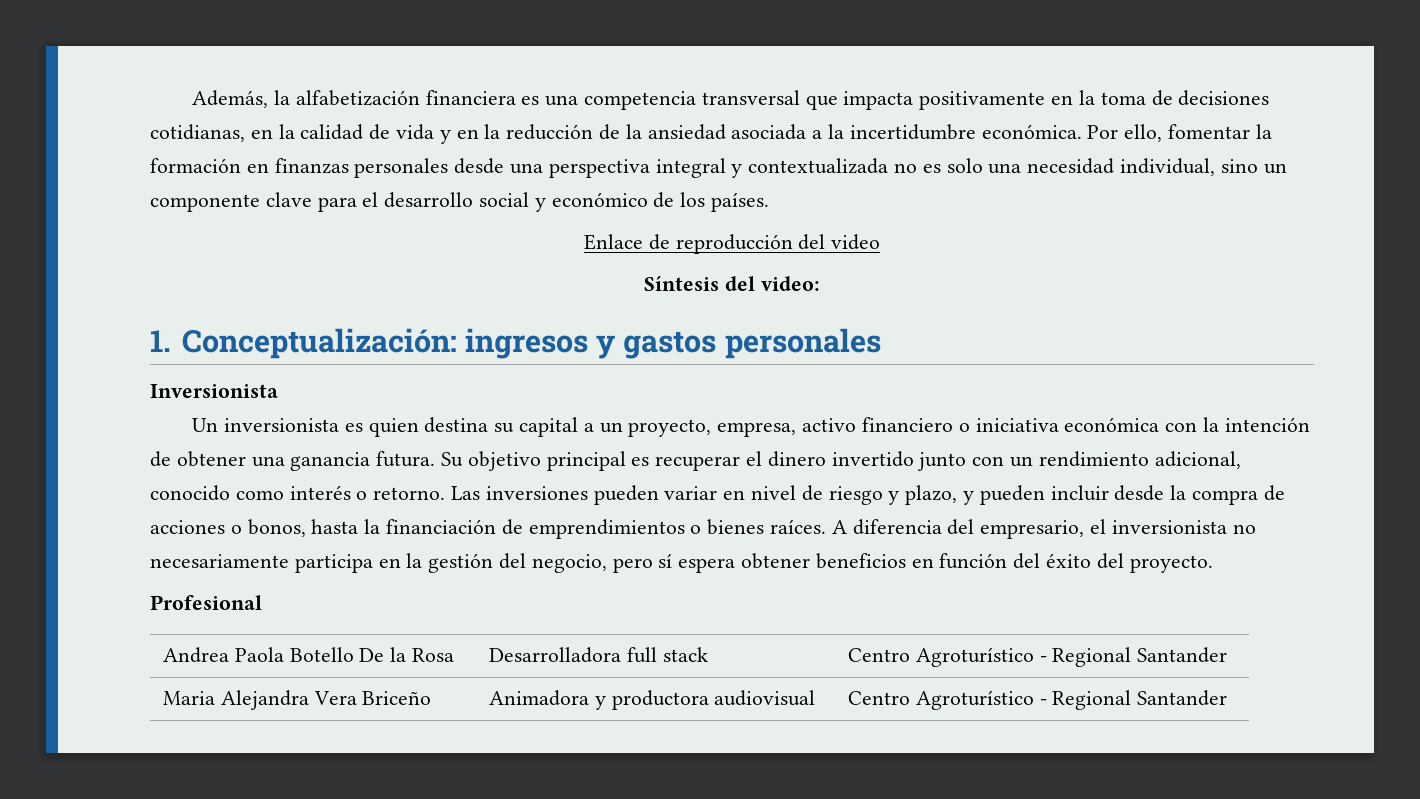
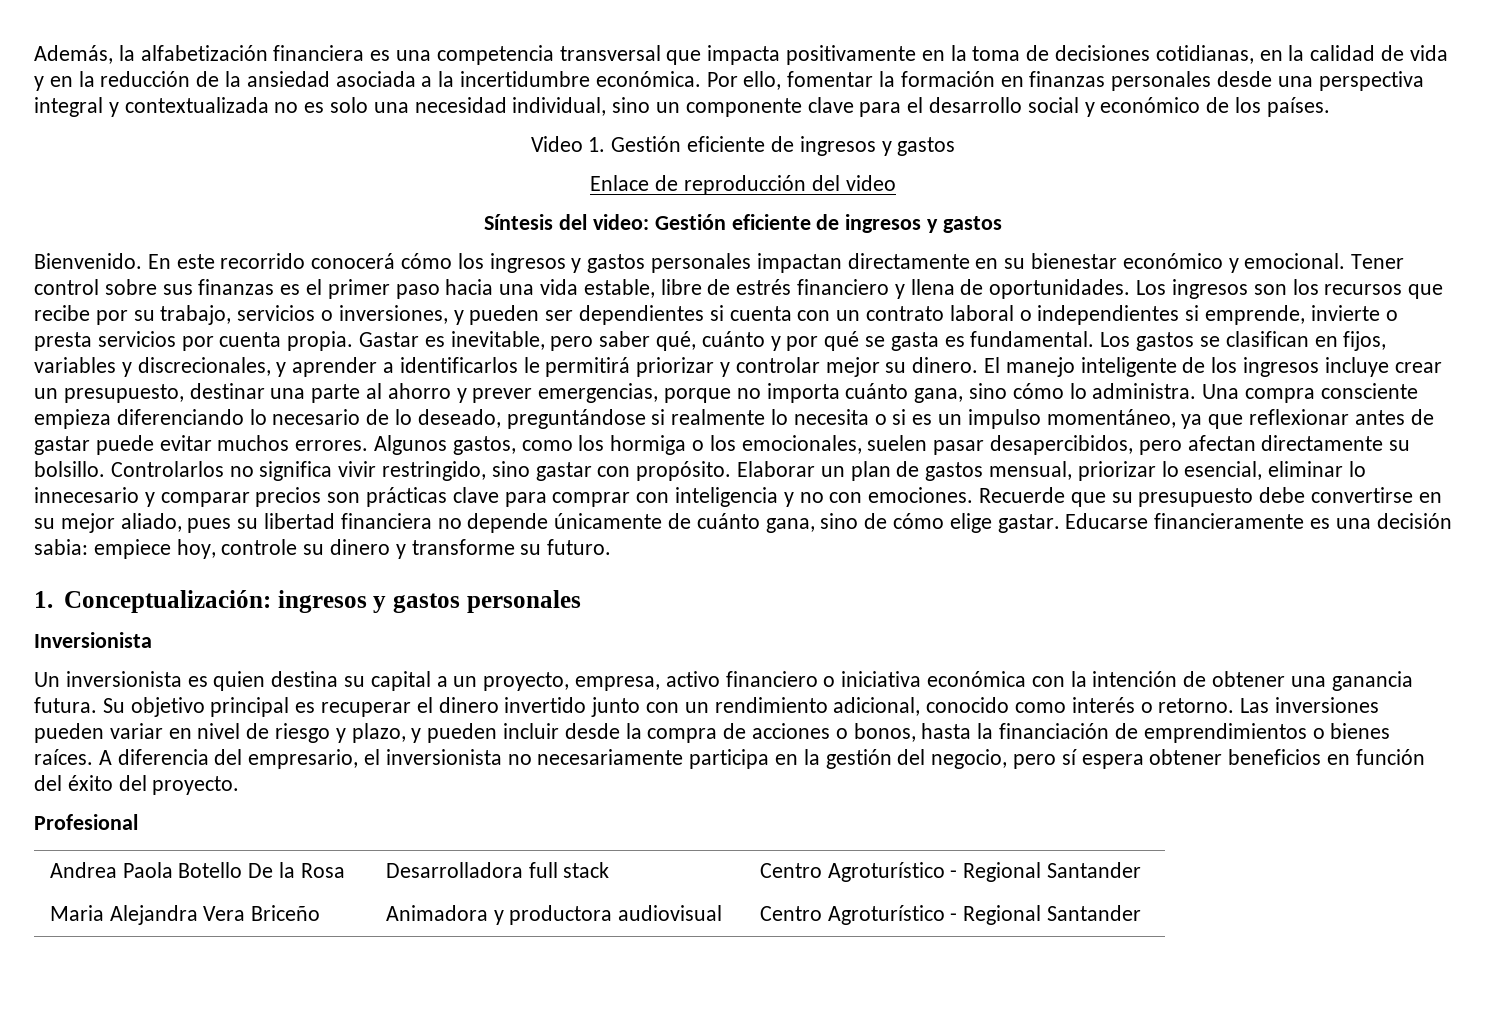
(770, 202) none -> [530,136,956,156] // Video 1. Gestión eficiente de ingresos y gastos
(820, 283) none -> [654,214,1002,233] [34,253,1405,273] [34,279,1444,299] [34,305,1398,325] [34,331,1387,351] [34,357,1442,377] [34,383,1418,403] [34,409,1434,429] [34,435,1411,455] [34,461,1367,481] [34,487,1442,507] [34,513,1452,533] [34,539,612,559] Gestión eficiente de ingresos y gastos // Bienvenido. En este recorrido conocerá cómo los ingresos y gastos personales impactan directamente en su bienestar económico y emocional. Tener control sobre sus finanzas es el primer paso hacia una vida estable, libre de estrés financiero y llena de oportunidades. Los ingresos son los recursos que recibe por su trabajo, servicios o inversiones, y pueden ser dependientes si cuenta con un contrato laboral o independientes si emprende, invierte o presta servicios por cuenta propia. Gastar es inevitable, pero saber qué, cuánto y por qué se gasta es fundamental. Los gastos se clasifican en fijos, variables y discrecionales, y aprender a identificarlos le permitirá priorizar y controlar mejor su dinero. El manejo inteligente de los ingresos incluye crear un presupuesto, destinar una parte al ahorro y prever emergencias, porque no importa cuánto gana, sino cómo lo administra. Una compra consciente empieza diferenciando lo necesario de lo deseado, preguntándose si realmente lo necesita o si es un impulso momentáneo, ya que reflexionar antes de gastar puede evitar muchos errores. Algunos gastos, como los hormiga o los emocionales, suelen pasar desapercibidos, pero afectan directamente su bolsillo. Controlarlos no significa vivir restringido, sino gastar con propósito. Elaborar un plan de gastos mensual, priorizar lo esencial, eliminar lo innecesario y comparar precios son prácticas clave para comprar con inteligencia y no con emociones. Recuerde que su presupuesto debe convertirse en su mejor aliado, pues su libertad financiera no depende únicamente de cuánto gana, sino de cómo elige gastar. Educarse financieramente es una decisión sabia: empiece hoy, controle su dinero y transforme su futuro.

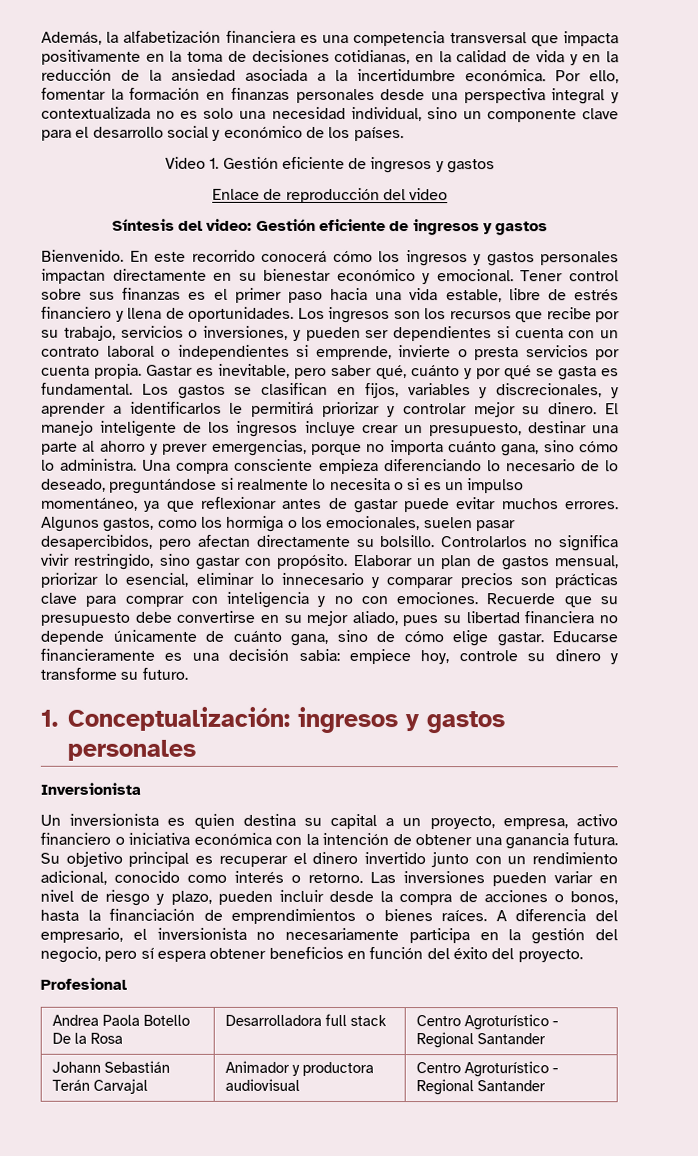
[411,728,422,743] y -> (212, 897) none
[49,905,321,925] [385,905,488,921] Maria Alejandra Vera Briceño | Animadora -> [52,1060,171,1073] [52,1078,149,1094] [225,1060,291,1073] Johann Sebastián Terán Carvajal | Animador

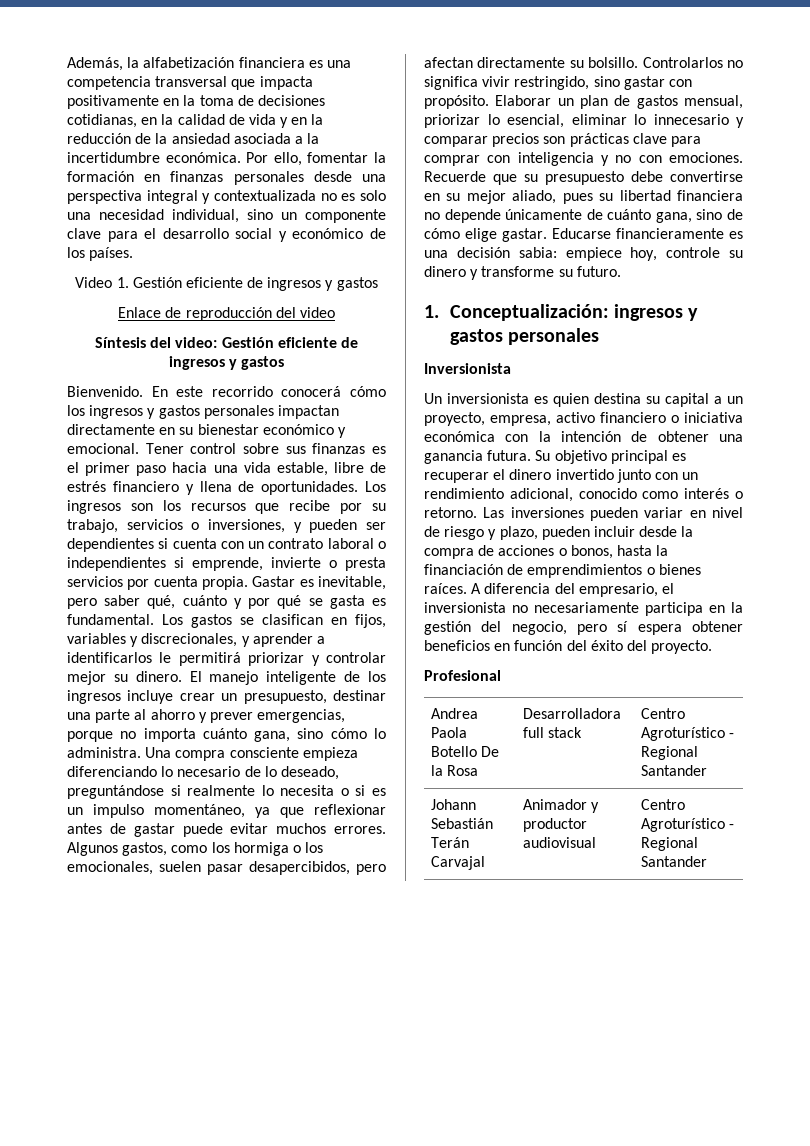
[302,1061,375,1077] productora -> [523,818,588,832] productor

